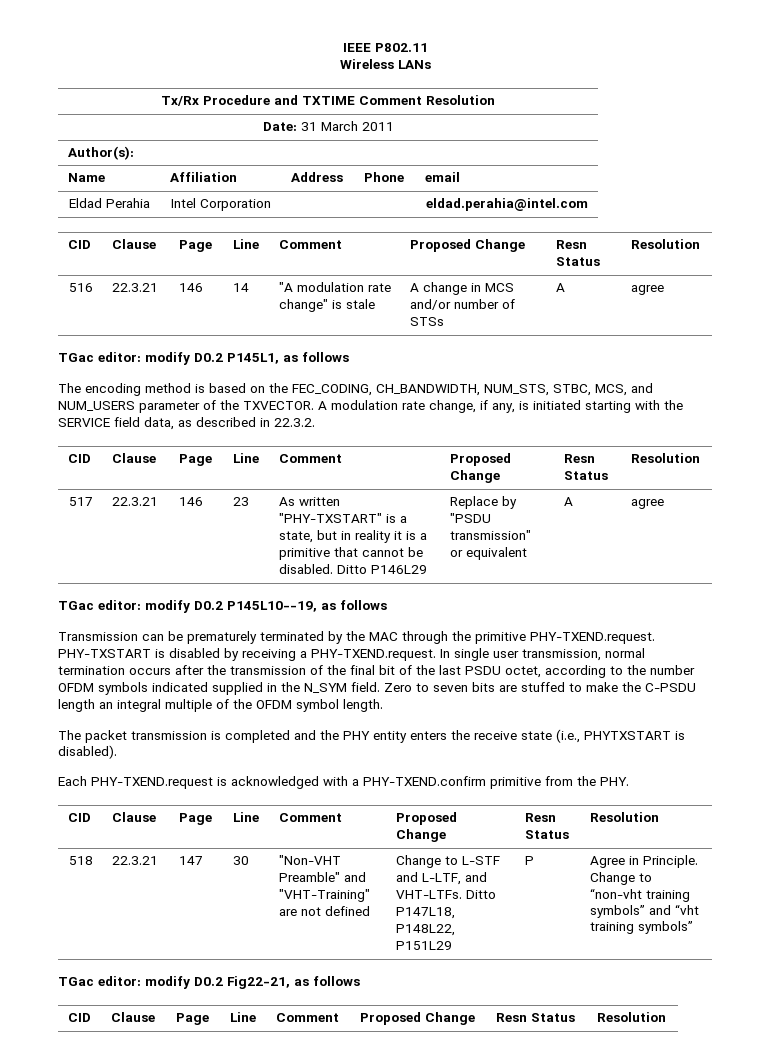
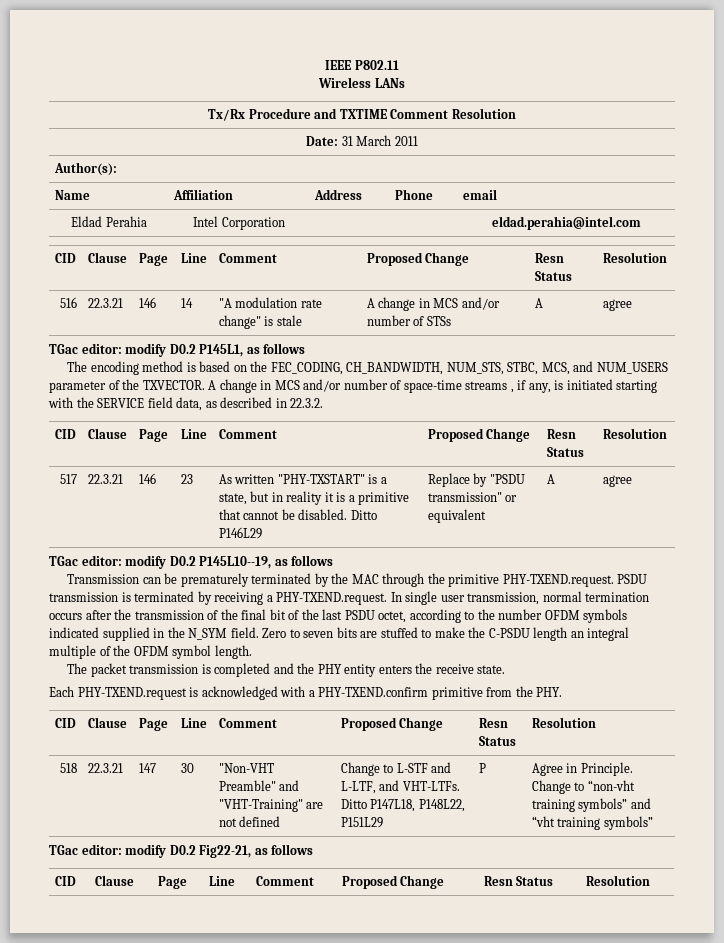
[331,400,476,413] modulation rate change, -> [219,379,514,393] change in MCS and/or number of space-time streams ,
[58,648,220,658] PHY-TXSTART is disabled -> [617,574,648,584] [49,591,195,602] PSDU transmission is terminated
[521,729,685,743] [58,745,117,759] state (i.e., PHYTXSTART is disabled). -> [477,665,506,674] state.

